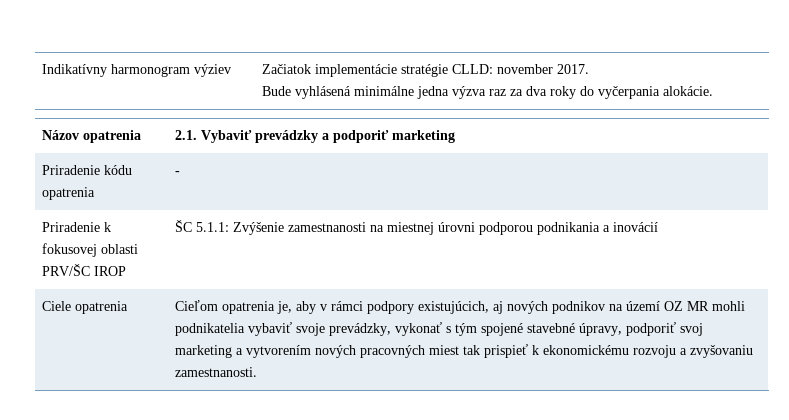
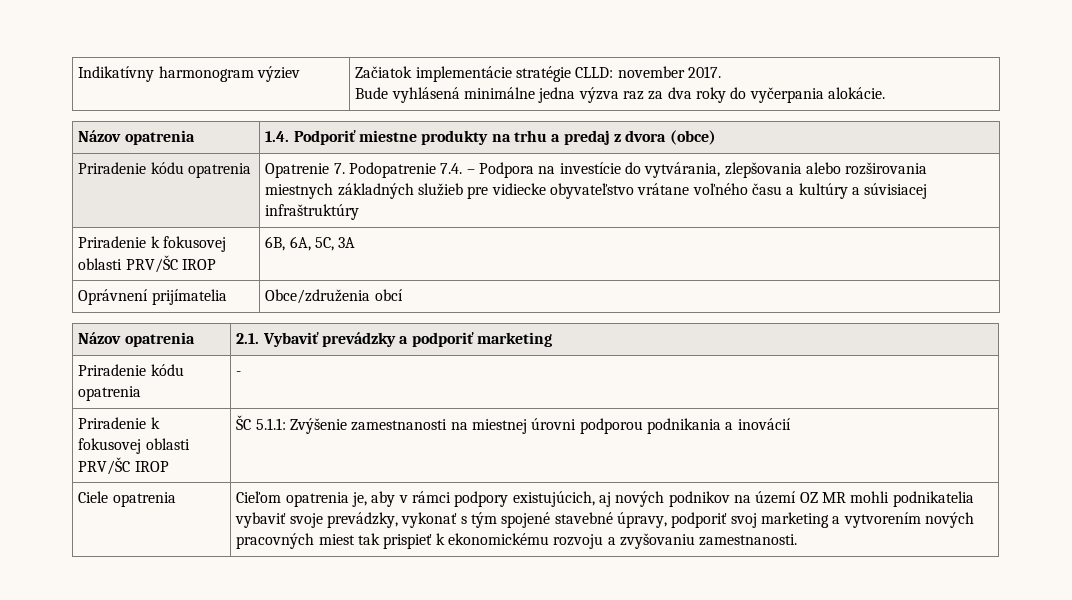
(713, 91) none -> [78,130,195,145] [265,130,716,145] [78,162,252,178] [265,162,928,178] [265,183,928,199] [265,204,360,220] [78,236,227,252] [78,255,217,273] [265,236,356,251] [78,289,227,305] [265,289,403,304] // Názov opatrenia | 1.4. Podporiť miestne produkty na trhu a predaj z dvora (obce) // Priradenie kódu opatrenia | Opatrenie 7. Podopatrenie 7.4. – Podpora na investície do vytvárania, zlepšovania alebo rozširovania miestnych základných služieb pre vidiecke obyvateľstvo vrátane voľného času a kultúry a súvisiacej infraštruktúry // Priradenie k fokusovej oblasti PRV/ŠC IROP | 6B, 6A, 5C, 3A // Oprávnení prijímatelia | Obce/združenia obcí

